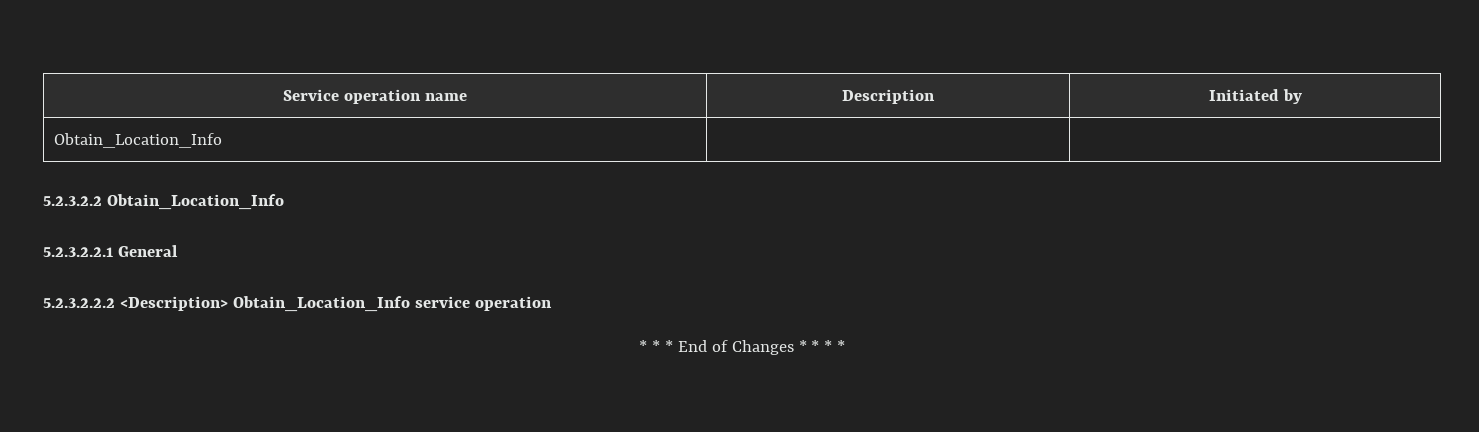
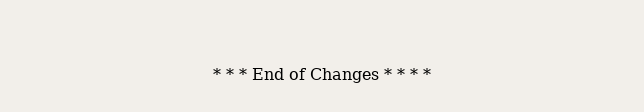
[283,89,467,104] [842,89,935,104] [1208,89,1302,104] [53,133,222,148] [43,194,284,210] [43,245,178,257] [43,296,552,312] Service operation name | Description | Initiated by // Obtain_Location_Info | | // 5.2.3.2.2 Obtain_Location_Info // 5.2.3.2.2.1 General // 5.2.3.2.2.2 <Description> Obtain_Location_Info service operation // -> (213, 74) none

